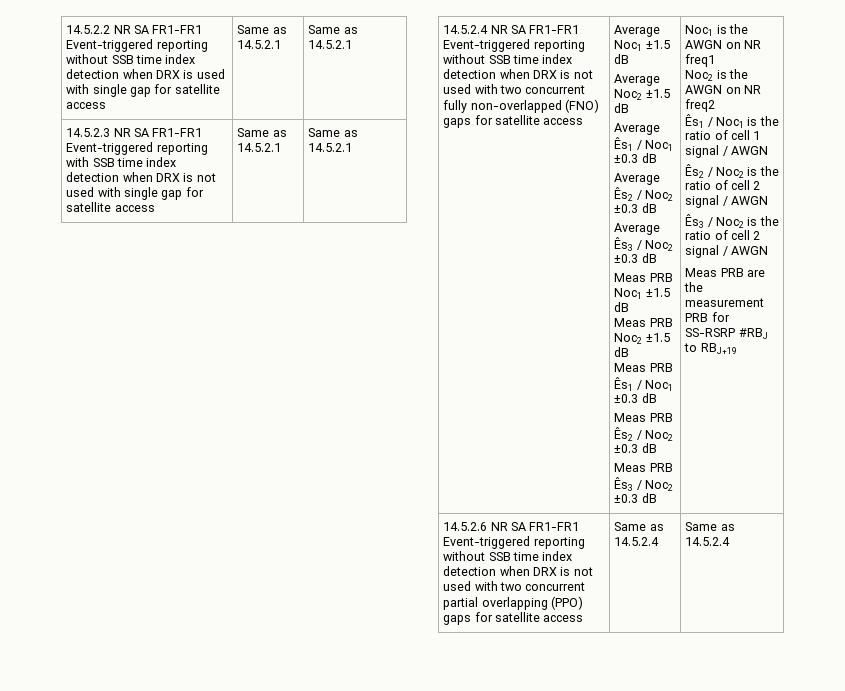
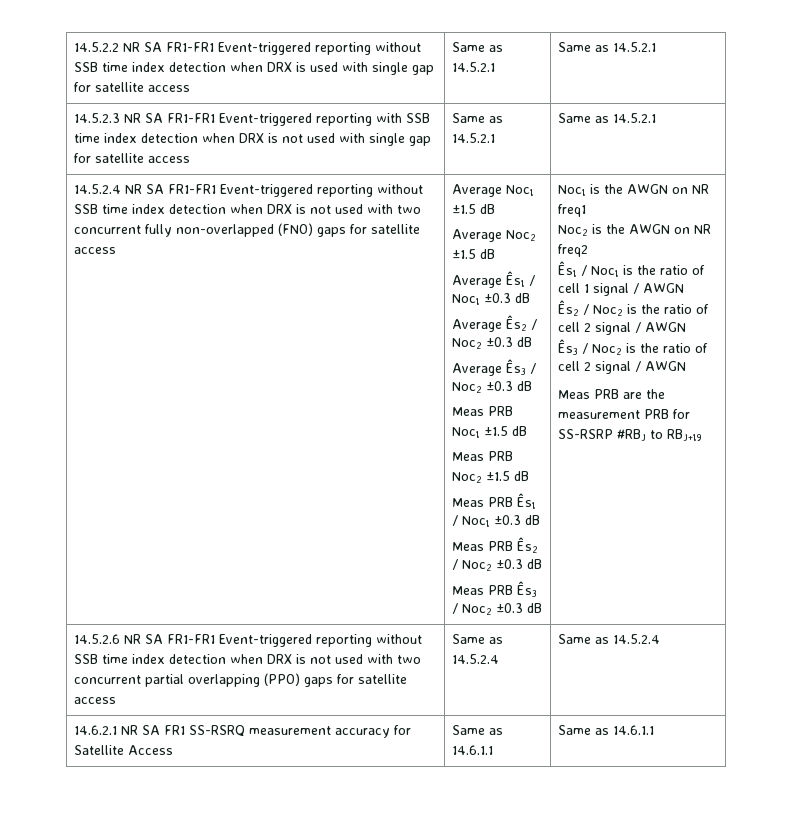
(731, 541) none -> [73,725,411,738] [73,745,173,755] [451,725,503,735] [451,745,493,755] [557,725,654,735] // 14.6.2.1 NR SA FR1 SS-RSRQ measurement accuracy for Satellite Access | Same as 14.6.1.1 | Same as 14.6.1.1

